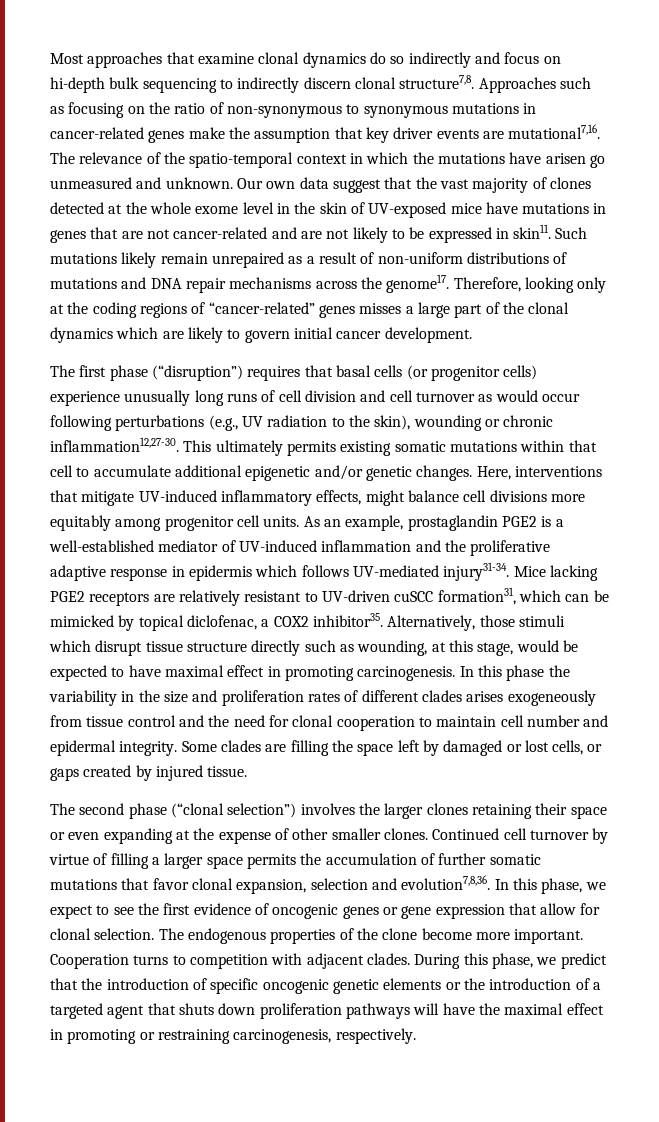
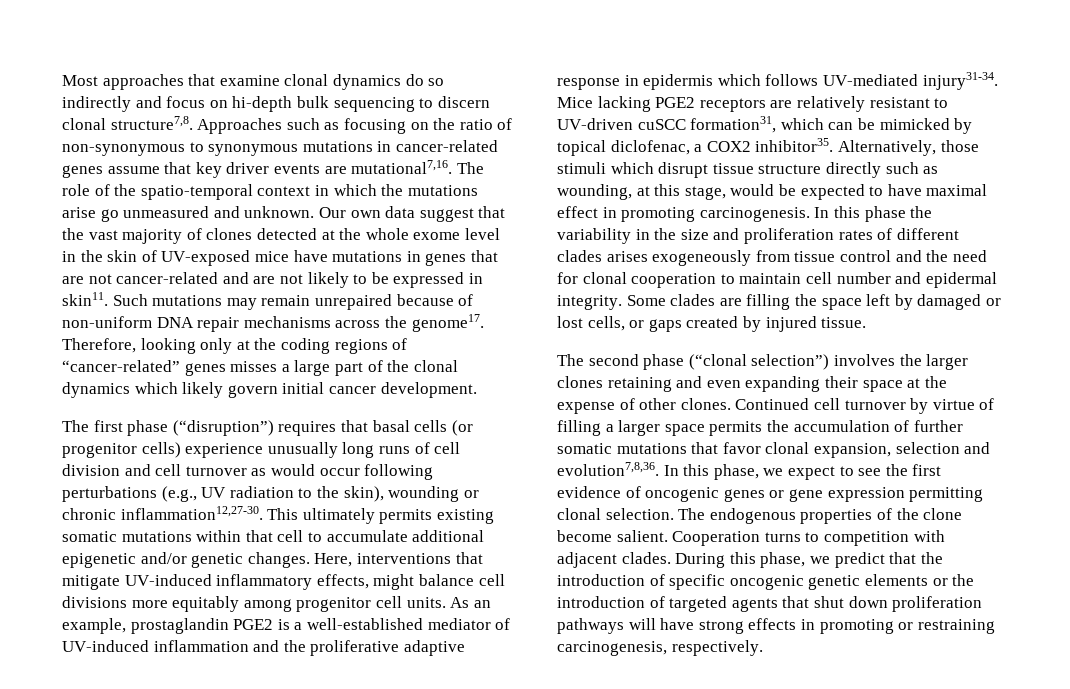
[237,77,300,93] indirectly -> (434, 103) none
[188,127,331,143] make the assumption -> [107,166,160,174] assume
[79,152,143,164] relevance -> [62,184,90,196] role
[509,152,586,164] have arisen -> [62,207,96,218] arise
[121,252,157,268] likely -> [226,298,257,310] may
[288,252,568,264] [50,277,147,289] as a result of non-uniform distributions of mutations and -> [396,294,474,306] [62,316,152,328] because of non-uniform
[162,327,241,343] are likely to -> [182,382,224,398] likely
[535,803,607,819] [50,828,173,844] their space or even expanding -> [676,376,903,392] and even expanding their space
[331,828,381,840] smaller -> (677, 404) none
[508,903,601,915] that allow for -> [909,487,984,502] permitting
[475,929,584,944] more important. -> [616,530,668,542] salient.
[592,982,601,990] [50,1003,214,1019] a targeted agent that shuts -> [669,596,844,612] targeted agents that shut
[478,1003,604,1015] the maximal effect -> [698,618,797,634] strong effects

